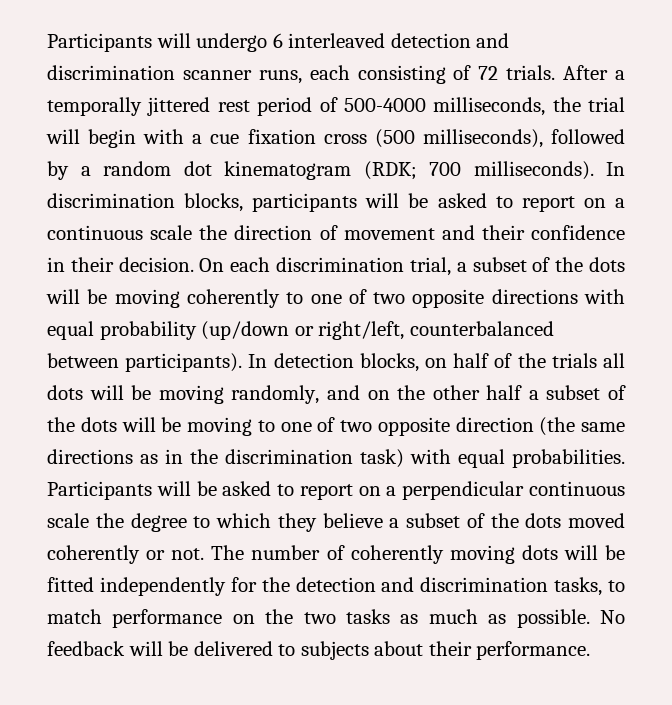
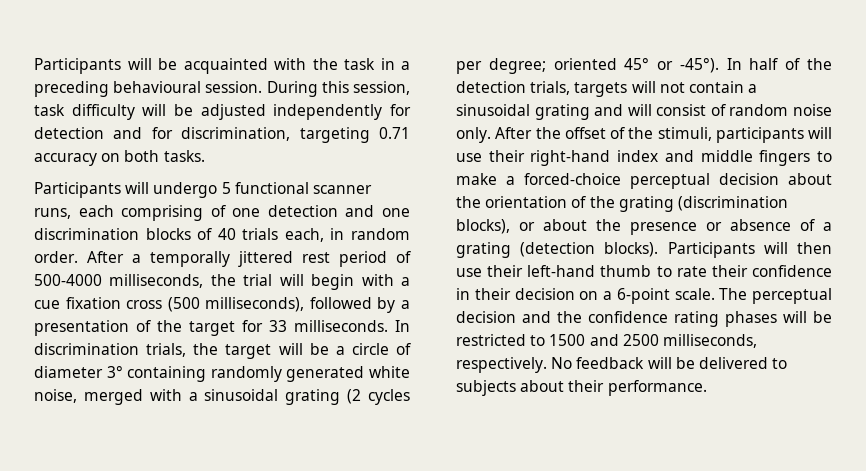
[47,33,510,52] [47,65,556,84] Participants will undergo 6 interleaved detection and discrimination scanner runs, each consisting of 72 trials. -> [34,58,410,74] [34,81,410,97] [34,104,411,120] [34,127,410,143] [34,150,205,166] [34,182,372,198] [34,205,410,221] [34,228,410,242] [34,251,78,263] Participants will be acquainted with the task in a preceding behavioural session. During this session, task difficulty will be adjusted independently for detection and for discrimination, targeting 0.71 accuracy on both tasks. // Participants will undergo 5 functional scanner runs, each comprising of one detection and one discrimination blocks of 40 trials each, in random order.
[103,161,625,180] [47,193,626,212] [47,225,625,240] [47,257,625,276] [46,289,625,308] [47,321,554,340] [47,353,625,372] [47,385,626,404] [47,417,625,436] [47,449,625,468] [47,481,625,500] [47,513,625,532] [47,545,626,564] [47,577,625,596] [47,609,590,628] random dot kinematogram (RDK; 700 milliseconds). In discrimination blocks, participants will be asked to report on a continuous scale the direction of movement and their confidence in their decision. On each discrimination trial, a subset of the dots will be moving coherently to one of two opposite directions with equal probability (up/down or right/left, counterbalanced between participants). In detection blocks, on half of the trials all dots will be moving randomly, and on the other half a subset of the dots will be moving to one of two opposite direction (the same directions as in the discrimination task) with equal probabilities. Participants will be asked to report on a perpendicular continuous scale the degree to which they believe a subset of the dots moved coherently or not. The number of coherently moving dots will be fitted independently for the detection and discrimination tasks, to match performance on the two tasks as much as possible. -> [34,320,410,336] [34,343,411,359] [34,366,410,382] [34,389,410,405] [456,58,832,74] [456,81,758,97] [456,104,832,120] [456,127,832,143] [456,150,832,166] [456,173,832,189] [456,196,788,212] [456,219,832,235] [456,242,832,258] [456,265,832,277] [456,288,832,304] [456,311,832,327] [456,334,757,348] [456,357,547,373] presentation of the target for 33 milliseconds. In discrimination trials, the target will be a circle of diameter 3° containing randomly generated white noise, merged with a sinusoidal grating (2 cycles per degree; oriented 45° or -45°). In half of the detection trials, targets will not contain a sinusoidal grating and will consist of random noise only. After the offset of the stimuli, participants will use their right-hand index and middle fingers to make a forced-choice perceptual decision about the orientation of the grating (discrimination blocks), or about the presence or absence of a grating (detection blocks). Participants will then use their left-hand thumb to rate their confidence in their decision on a 6-point scale. The perceptual decision and the confidence rating phases will be restricted to 1500 and 2500 milliseconds, respectively.

